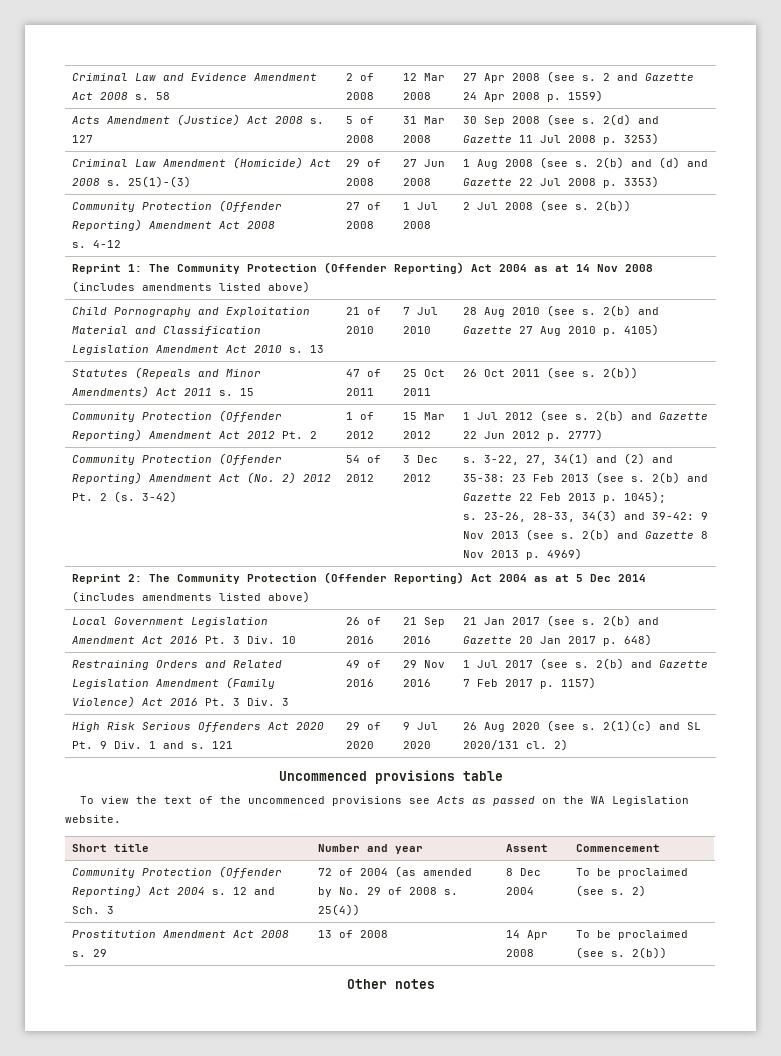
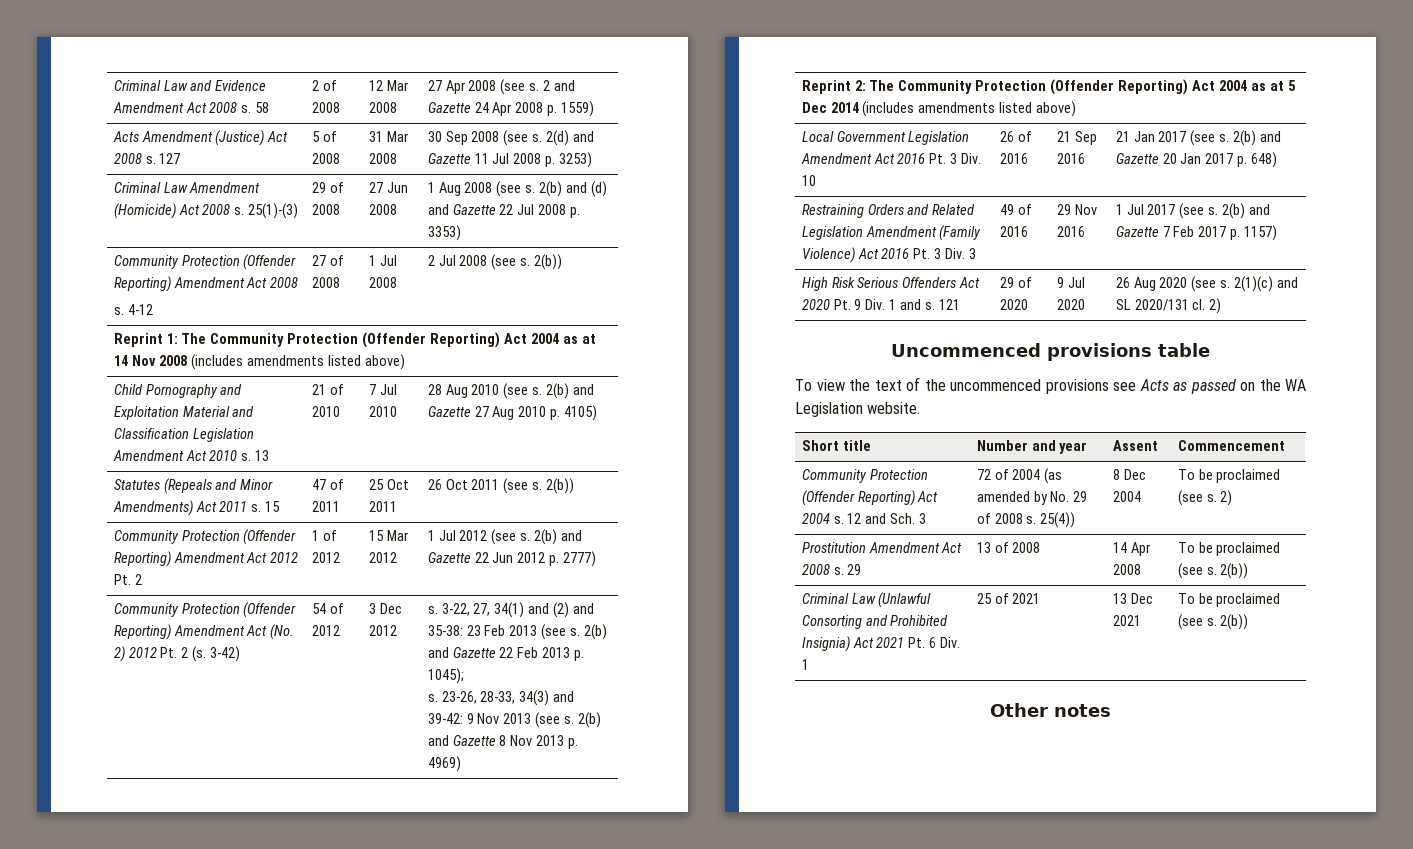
(668, 953) none -> [801,592,932,608] [801,615,949,629] [801,636,961,652] [801,659,809,670] [976,593,1041,604] [1112,593,1153,604] [1112,615,1141,626] [1177,593,1281,607] [1177,614,1249,630] // Criminal Law (Unlawful Consorting and Prohibited Insignia) Act 2021 Pt. 6 Div. 1 | 25 of 2021 | 13 Dec 2021 | To be proclaimed (see s. 2(b))

